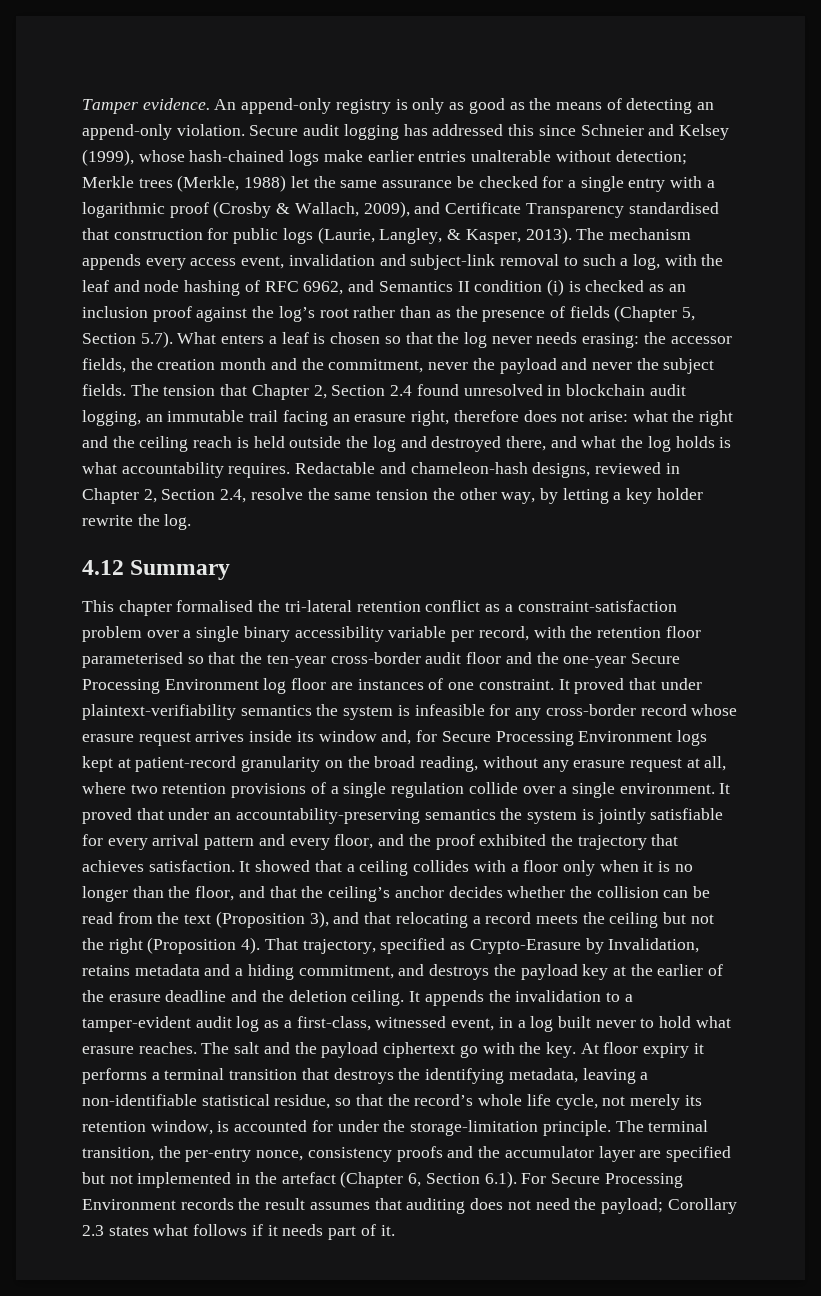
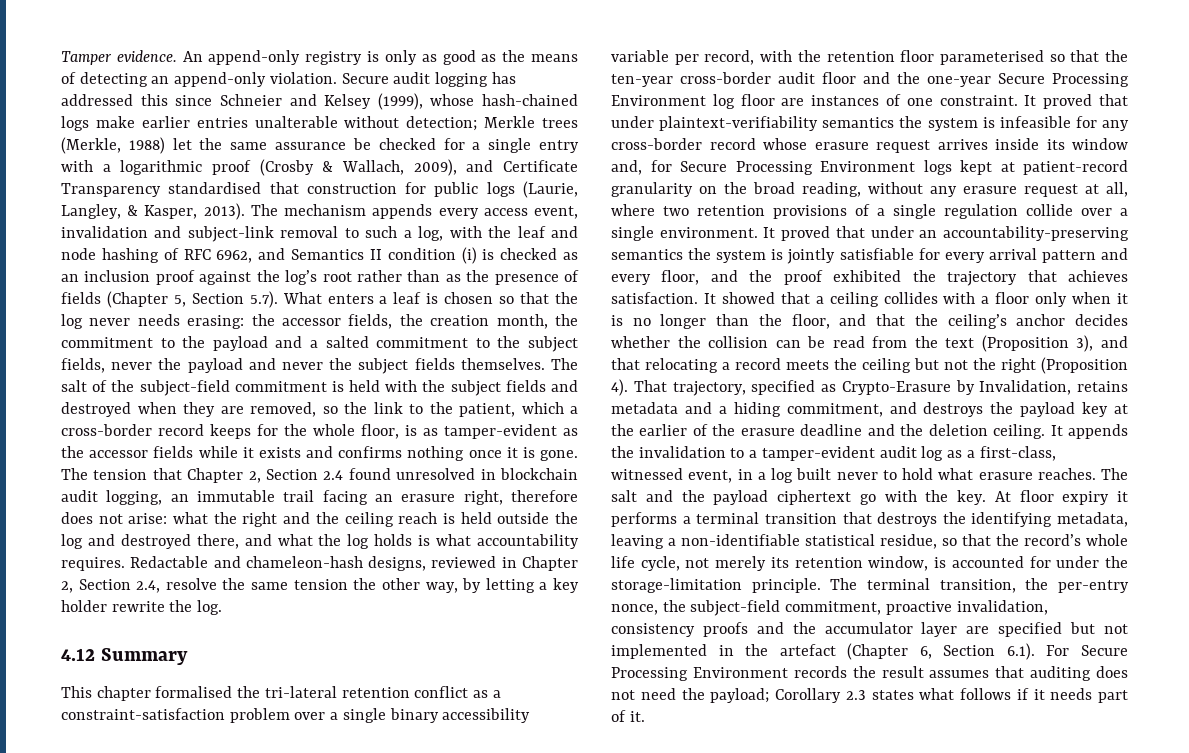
[220,358,424,373] month and the commitment, -> [496,314,578,329] [61,336,579,352] [61,358,105,373] month, the commitment to the payload and a salted commitment to the subject fields,
[82,384,126,396] fields. -> [414,358,578,370] [61,380,578,396] [61,402,578,417] [61,424,578,439] [61,446,579,461] fields themselves. The salt of the subject-field commitment is held with the subject fields and destroyed when they are removed, so the link to the patient, which a cross-border record keeps for the whole floor, is as tamper-evident as the accessor fields while it exists and confirms nothing once it is gone.
(304, 1155) none -> [662,600,1048,616] the subject-field commitment, proactive invalidation,

